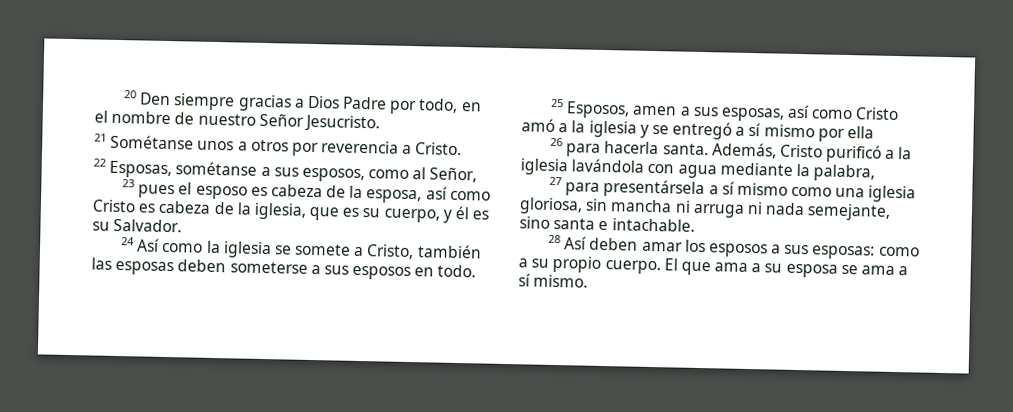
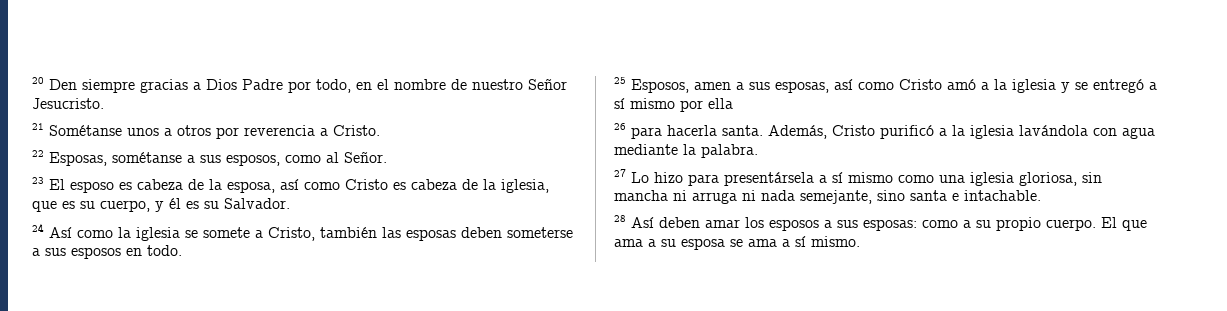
[429,167,478,183] Señor, -> [344,151,387,163] Señor.
[138,182,193,199] pues el -> [49,179,65,190] El
[813,164,876,182] palabra, -> [701,144,758,158] palabra.
(562, 181) none -> [631,172,683,183] Lo hizo

